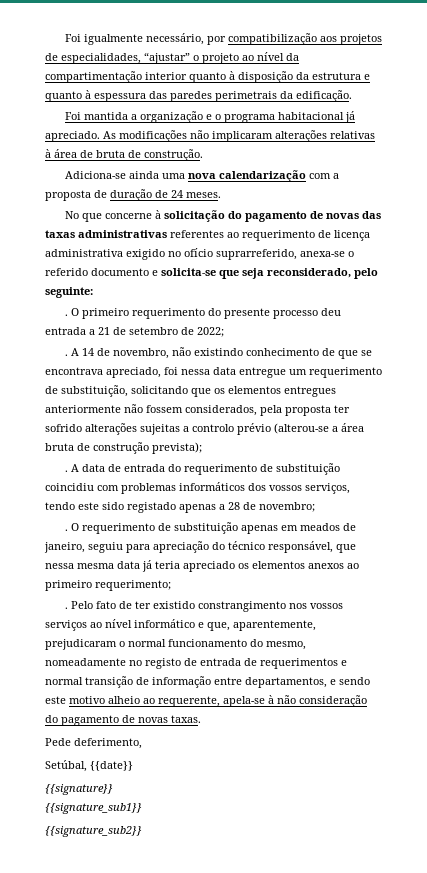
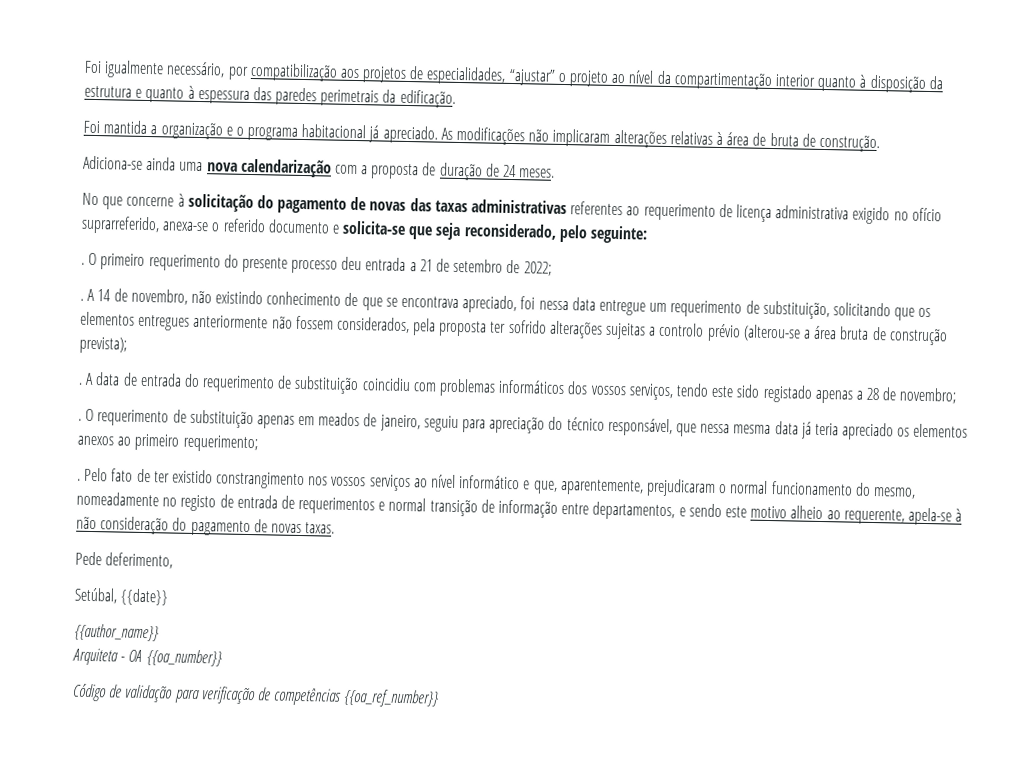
[45,784,113,795] [45,803,142,814] [45,826,142,837] {{signature}} // {{signature_sub1}} // {{signature_sub2}} -> [74,623,160,642] [72,647,223,667] [72,683,441,708] {{author_name}} // Arquiteta - OA {{oa_number}} // Código de validação para verificação de competências {{oa_ref_number}}

